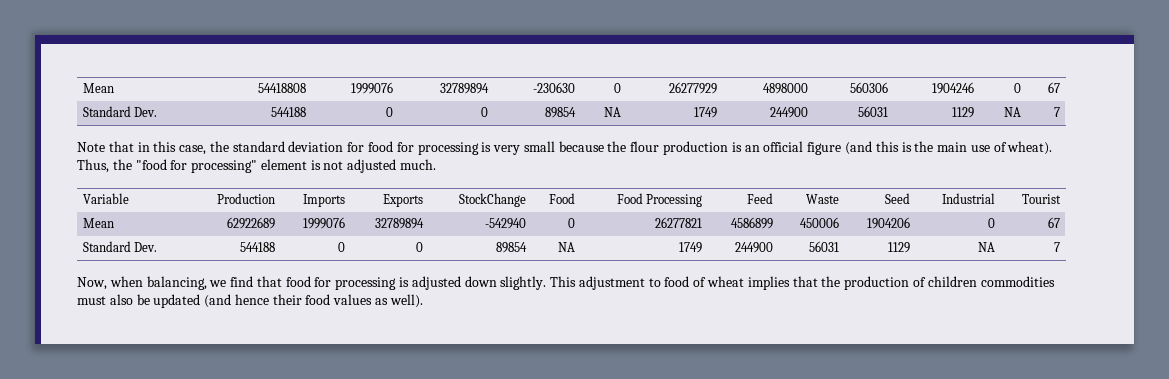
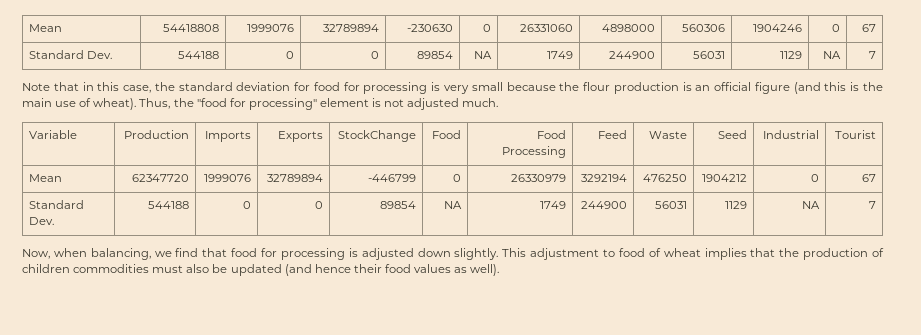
[669,82,718,94] 26277929 -> [519,24,573,32] 26331060
[227,217,276,229] [303,217,346,229] [375,218,425,229] [485,218,527,229] [568,218,576,228] [655,217,703,228] [731,217,774,229] [800,217,840,228] [867,217,911,229] 62922689 | 1999076 | 32789894 | -542940 | 0 | 26277821 | 4586899 | 450006 | 1904206 -> [131,174,189,182] [203,174,251,182] [266,174,323,182] [367,174,416,182] [452,174,461,182] [510,174,566,182] [580,174,627,182] [642,174,687,182] [701,174,747,182] 62347720 | 1999076 | 32789894 | -446799 | 0 | 26330979 | 3292194 | 476250 | 1904212

